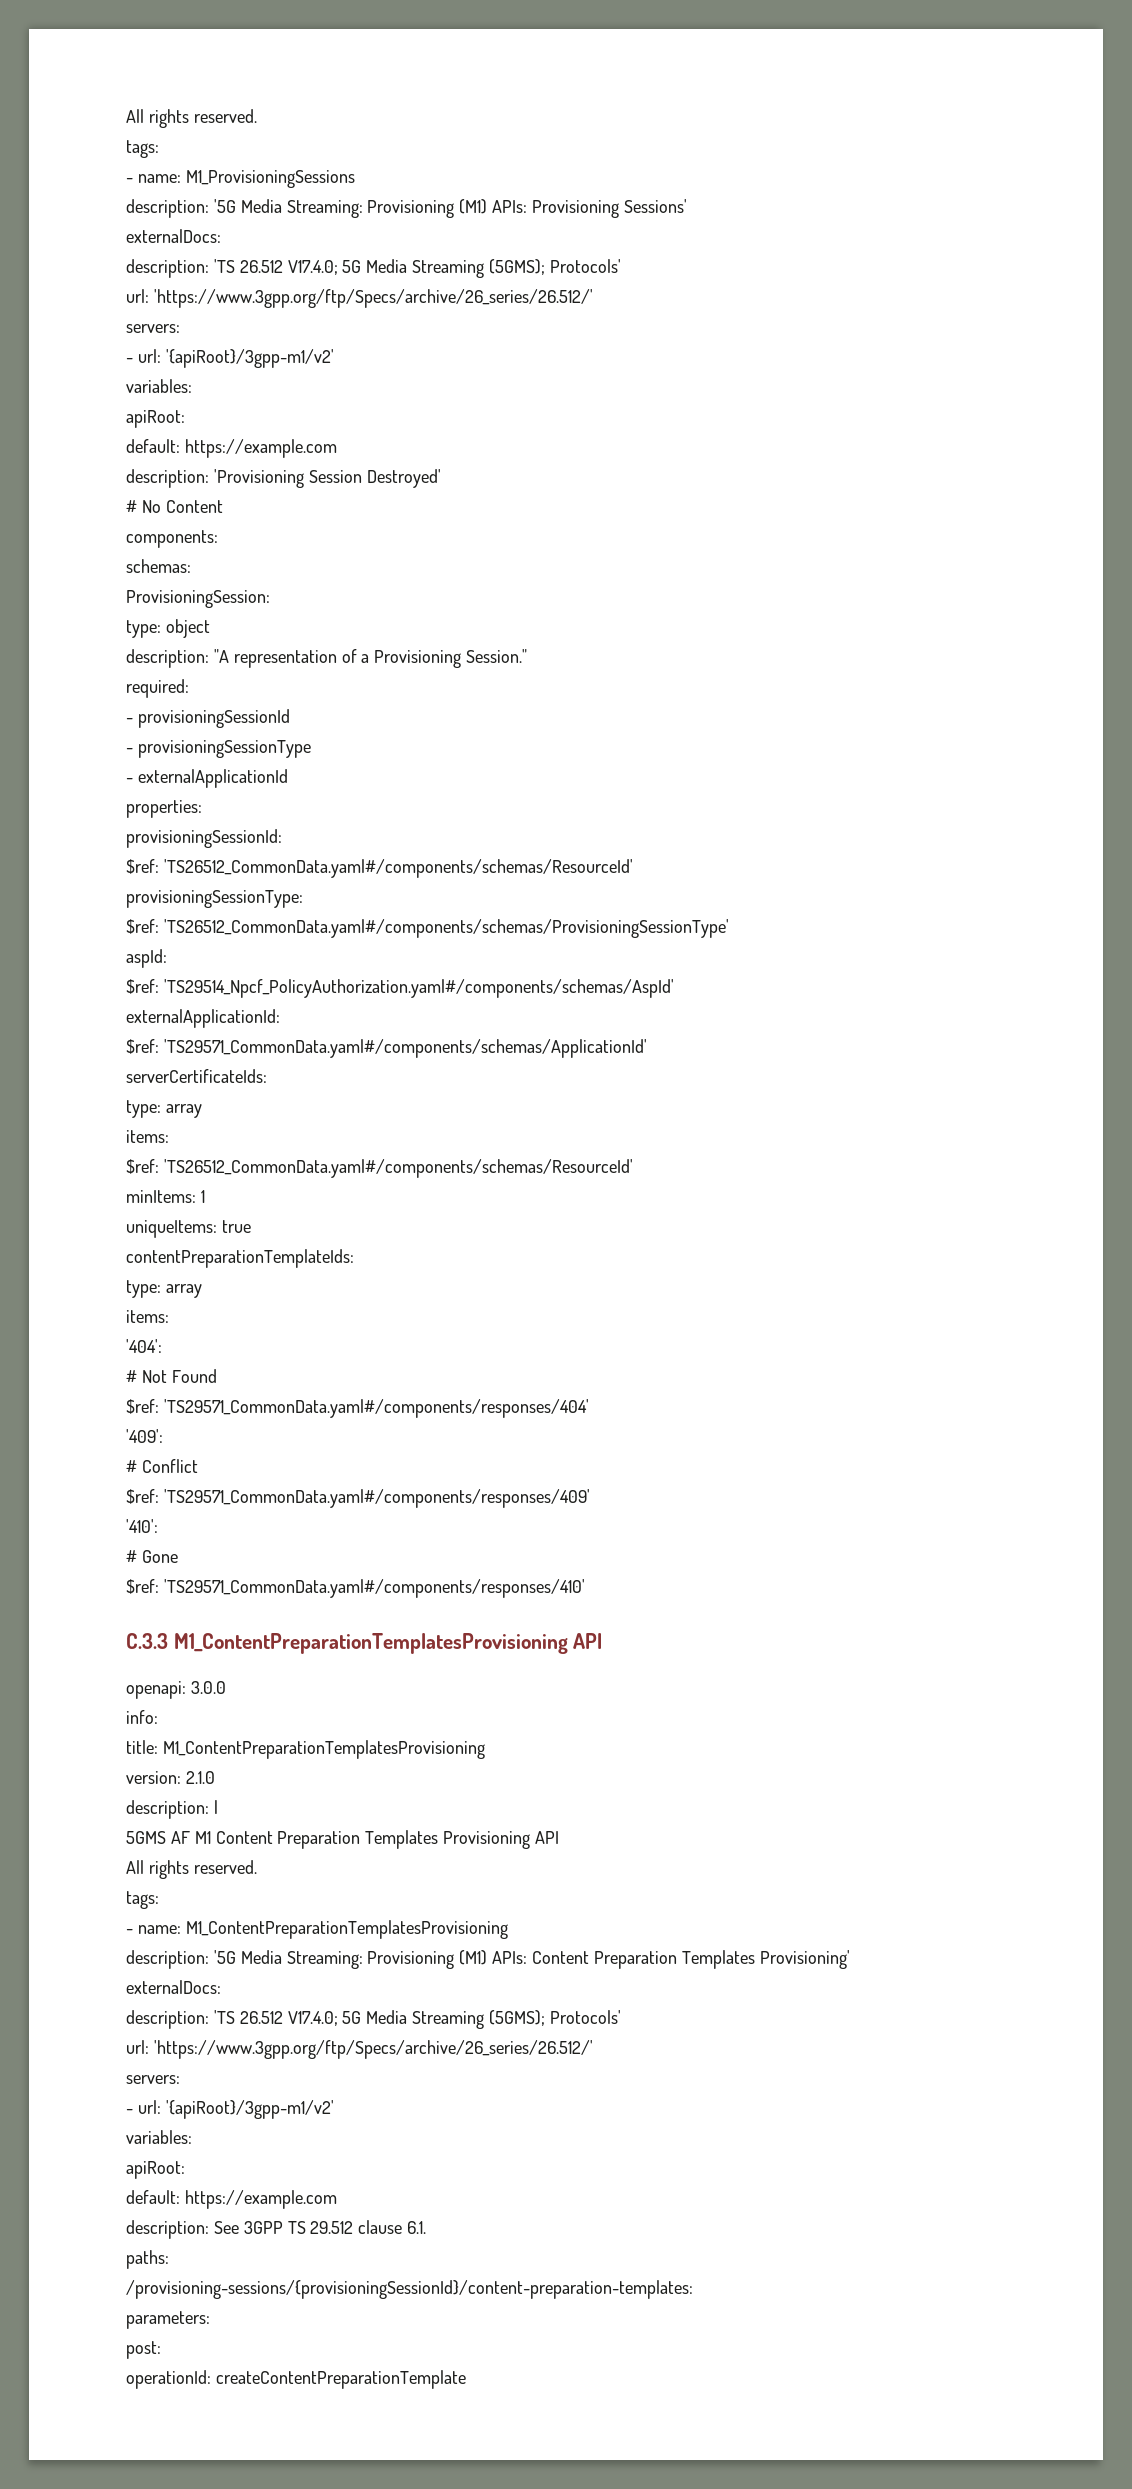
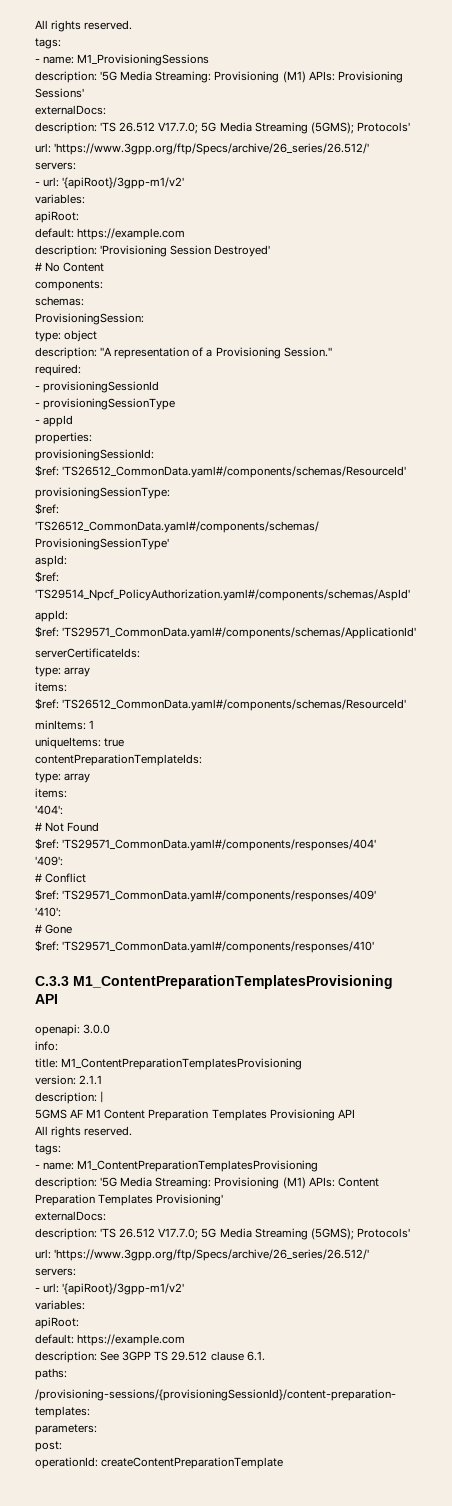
[287,260,338,275] V17.4.0; -> [158,122,199,134] V17.7.0;
[137,769,288,788] externalApplicationId -> [43,415,74,427] appId
[126,1009,280,1028] externalApplicationId: -> [35,610,68,622] appId:
[185,1771,215,1784] 2.1.0 -> [79,1075,103,1085] 2.1.1
[287,2011,338,2026] V17.4.0; -> [158,1228,199,1240] V17.7.0;

